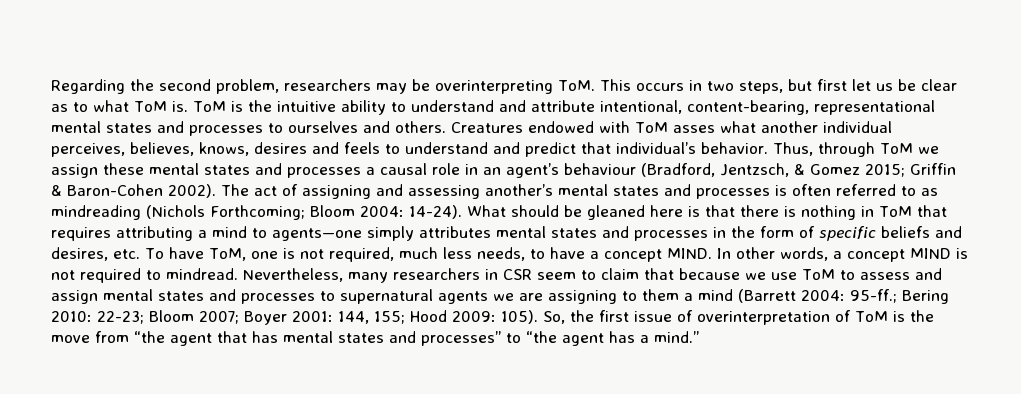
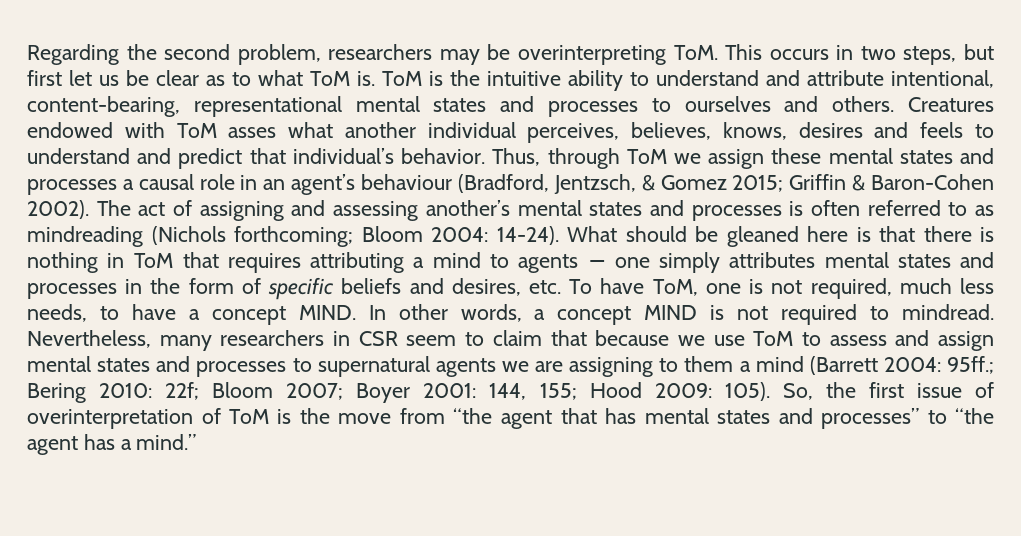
[210,205,305,220] Forthcoming; -> [234,226,353,247] forthcoming;
[272,228,362,241] agents—one -> [518,254,650,273] agents − one
[850,289,897,303] 95-ff.; -> [947,356,995,374] 95ff.;
[97,311,144,324] 22-23; -> [165,382,200,400] 22f;

